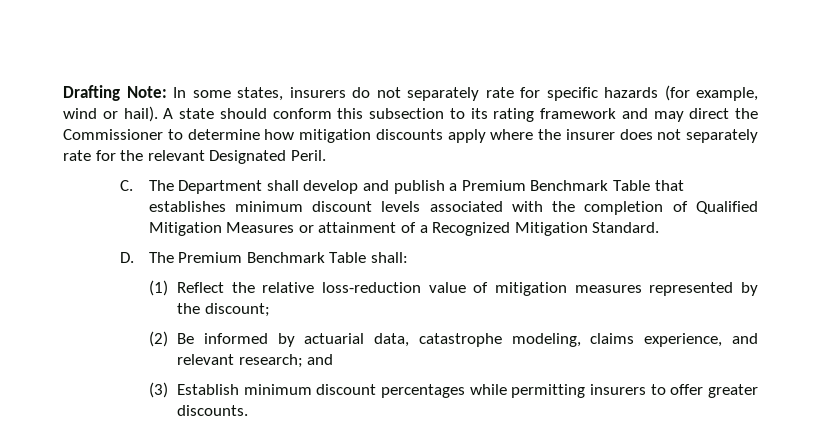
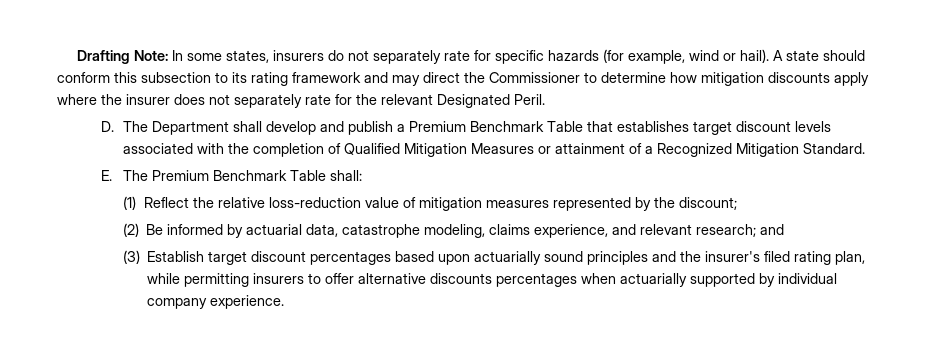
[120,180,134,191] C. -> [100,121,114,132] D.
[234,201,303,212] minimum -> [692,121,732,135] target
[120,252,135,263] D. -> [100,170,112,181] E.
[243,384,312,395] minimum -> [207,251,247,265] target
(466, 391) none -> [394,251,865,265] based upon actuarially sound principles and the insurer's filed rating plan,
[707,384,758,398] [177,405,249,416] greater discounts. -> [357,273,837,287] [146,295,284,309] alternative discounts percentages when actuarially supported by individual company experience.

